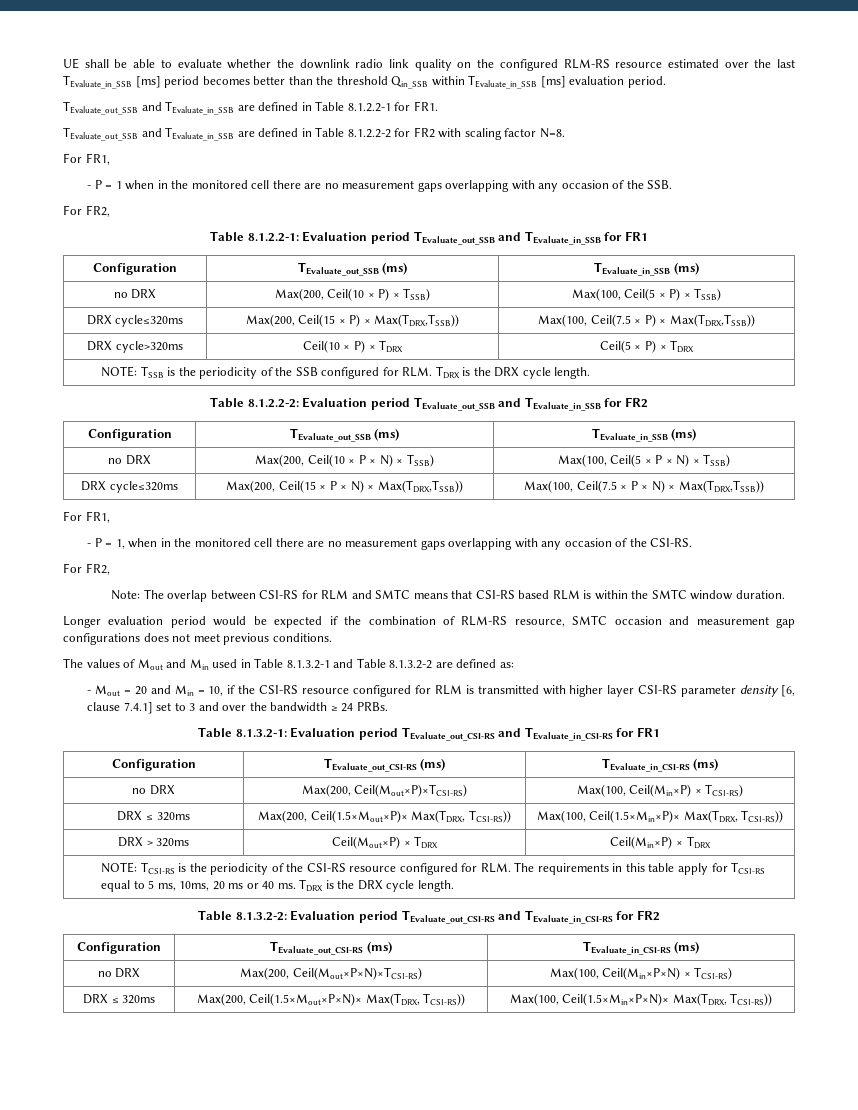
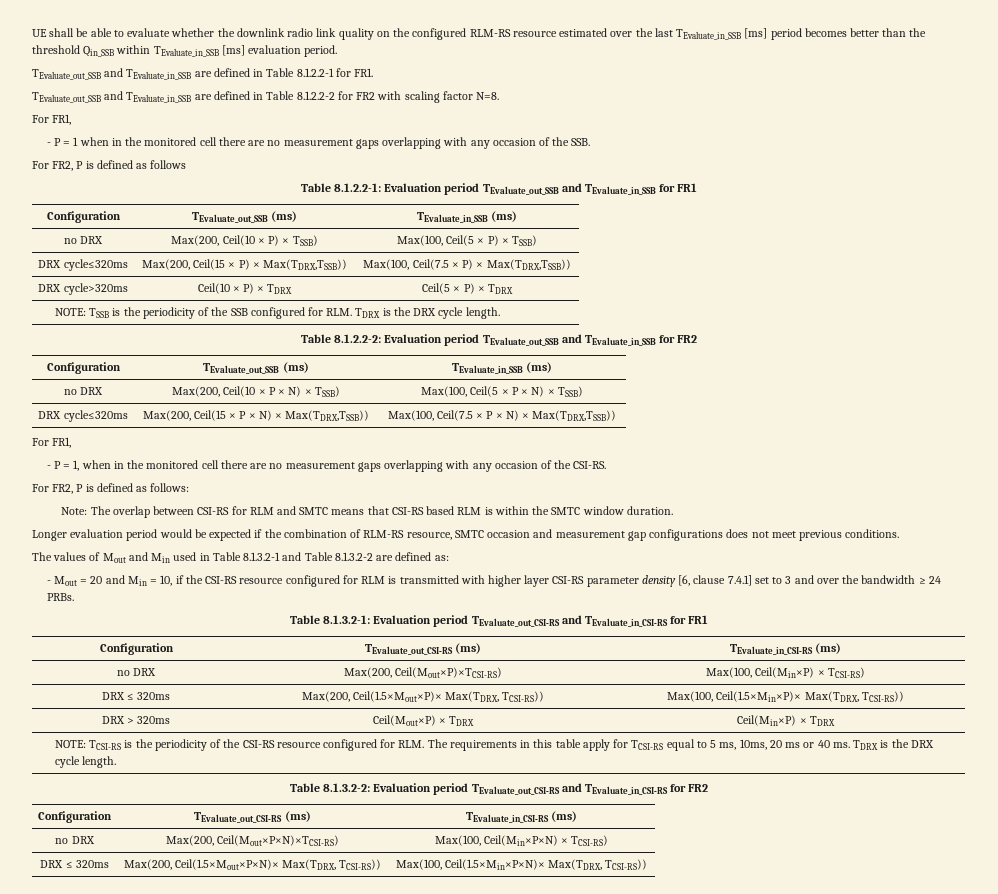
(110, 211) none -> [76,160,187,169] P is defined as follows
(110, 569) none -> [76,483,190,492] P is defined as follows:

